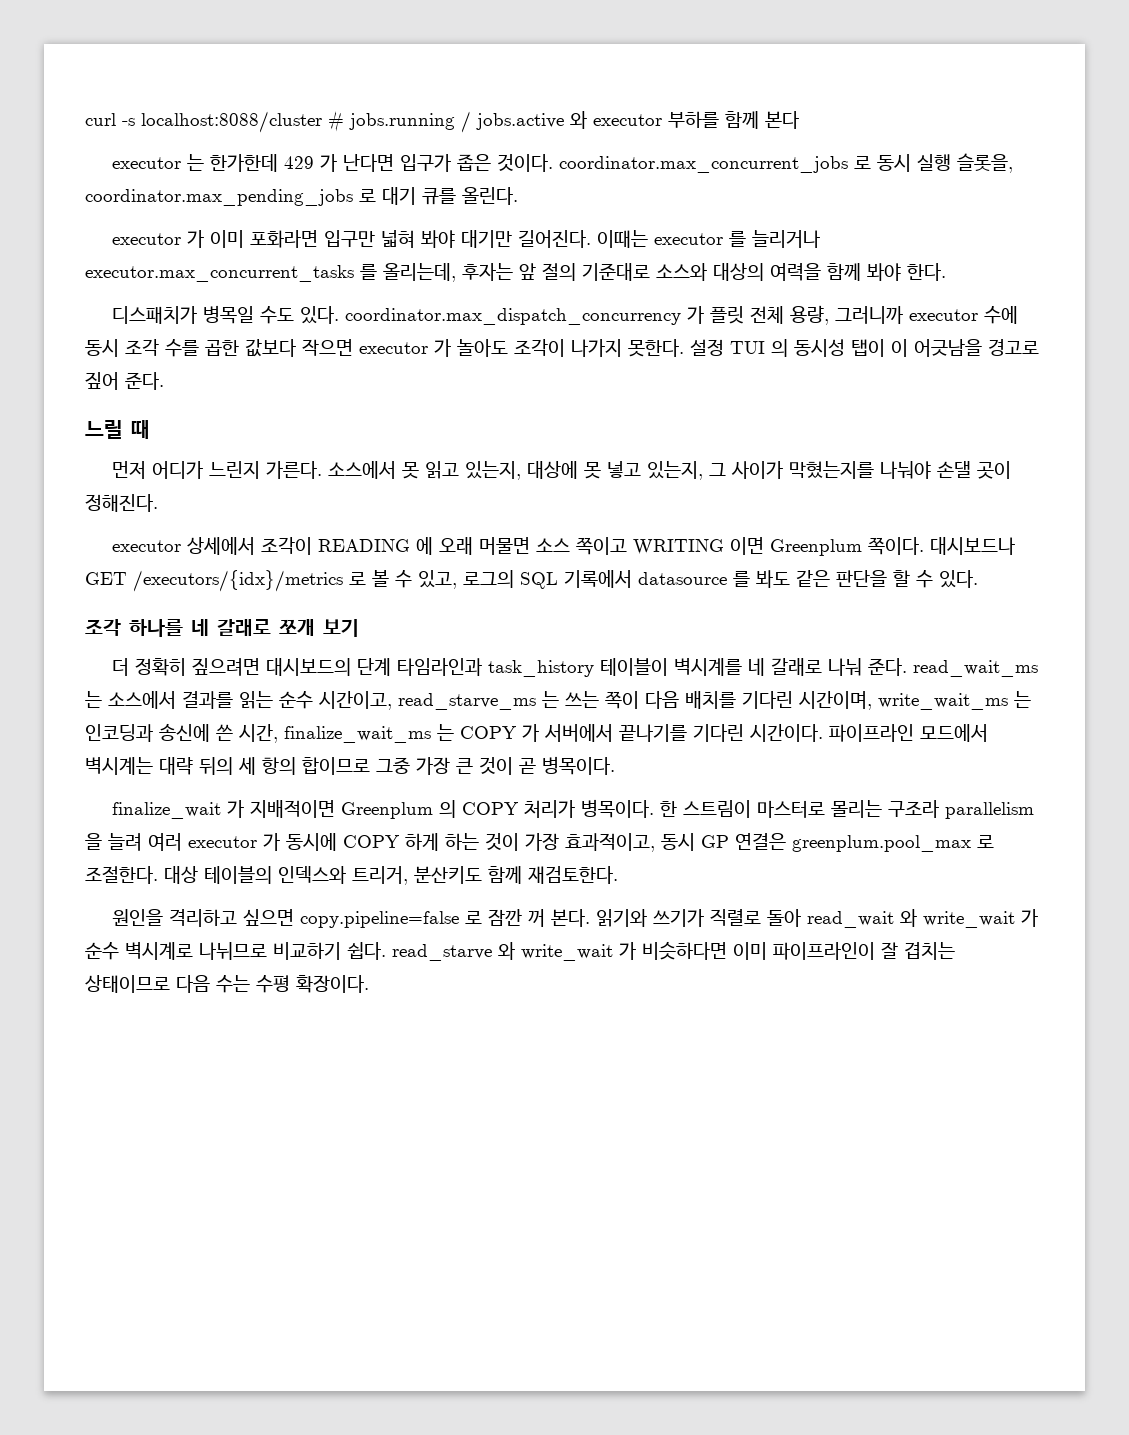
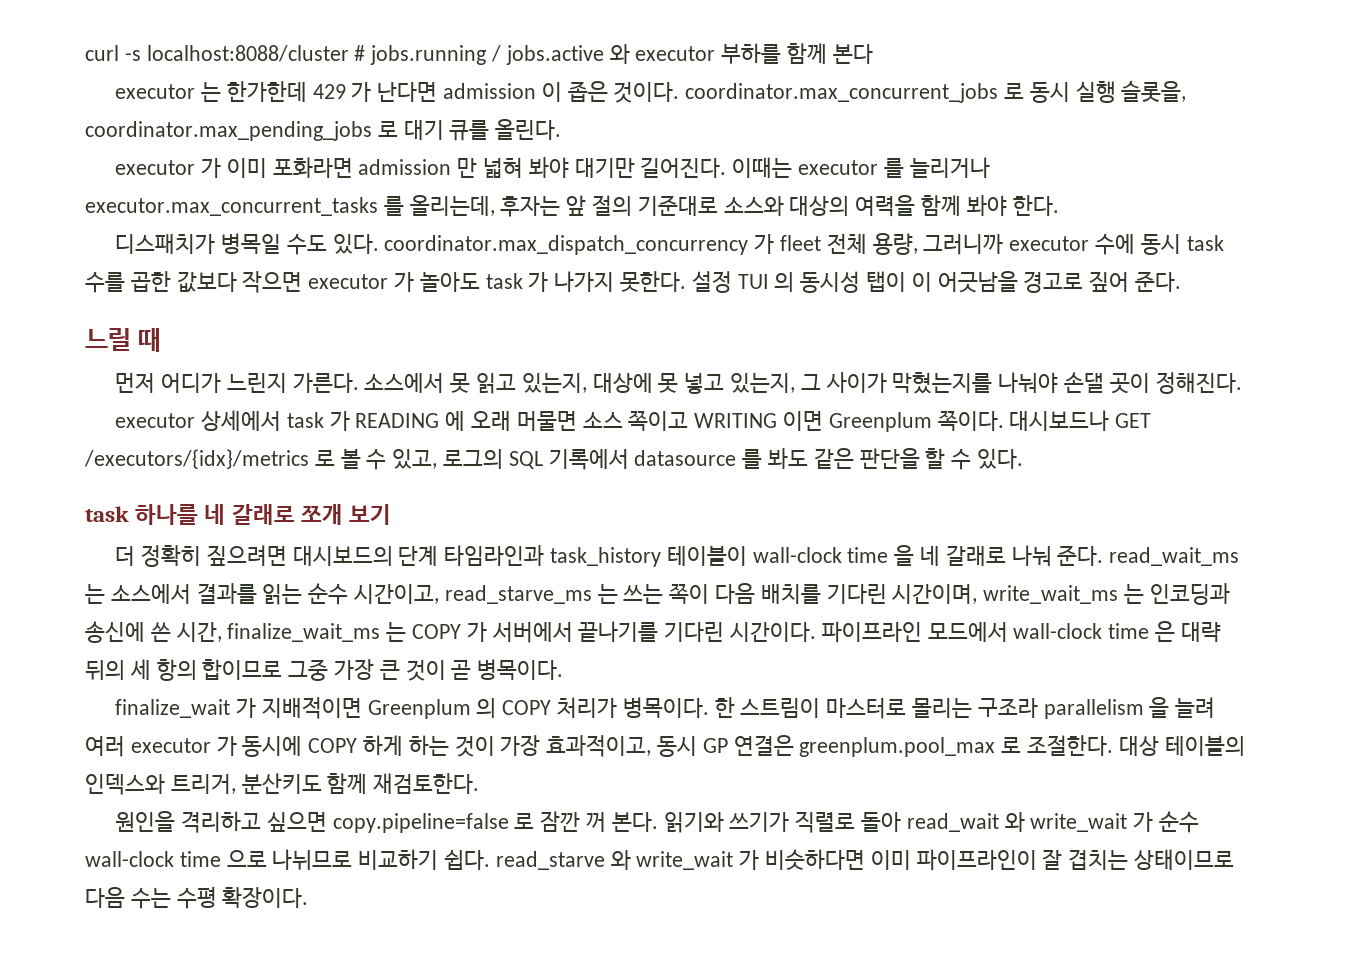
[400,154,452,172] 입구가 -> [442,82,562,102] admission 이
[324,230,376,247] 입구만 -> [358,158,478,178] admission 만
[710,306,745,324] 플릿 -> [779,235,821,251] fleet
[125,339,159,356] 조각 -> [1186,235,1224,251] task
[514,339,565,357] 조각이 -> [485,272,549,292] task 가
[261,537,313,555] 조각이 -> [286,411,350,431] task 가
[85,619,121,636] 조각 -> [85,506,129,522] task
[674,657,743,676] 벽시계를 -> [752,545,915,566] wall-clock time 을
[85,756,153,775] 벽시계는 -> [1013,621,1176,642] wall-clock time 은
[125,941,193,960] 벽시계로 -> [85,850,267,867] wall-clock time 으로

